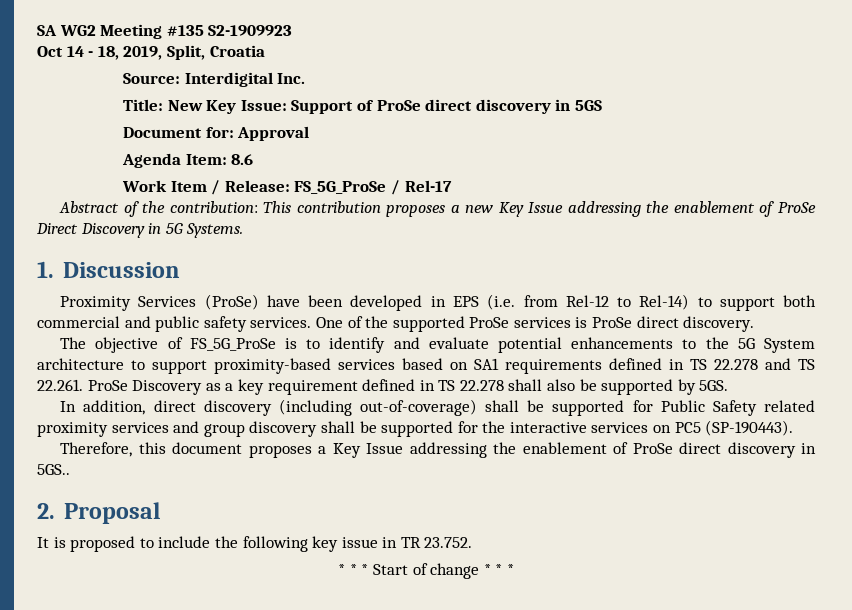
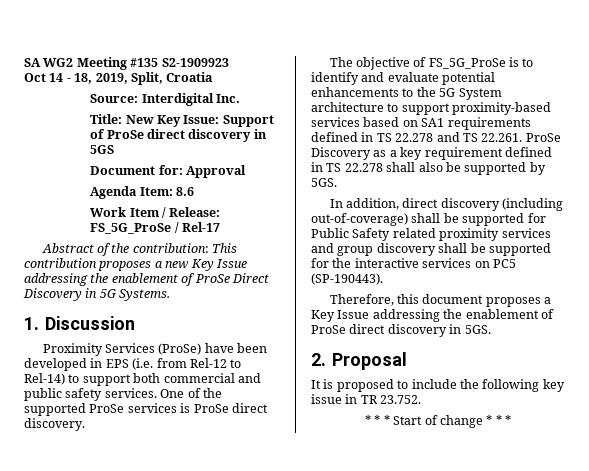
[37,464,70,475] 5GS.. -> [464,325,491,334] 5GS.

